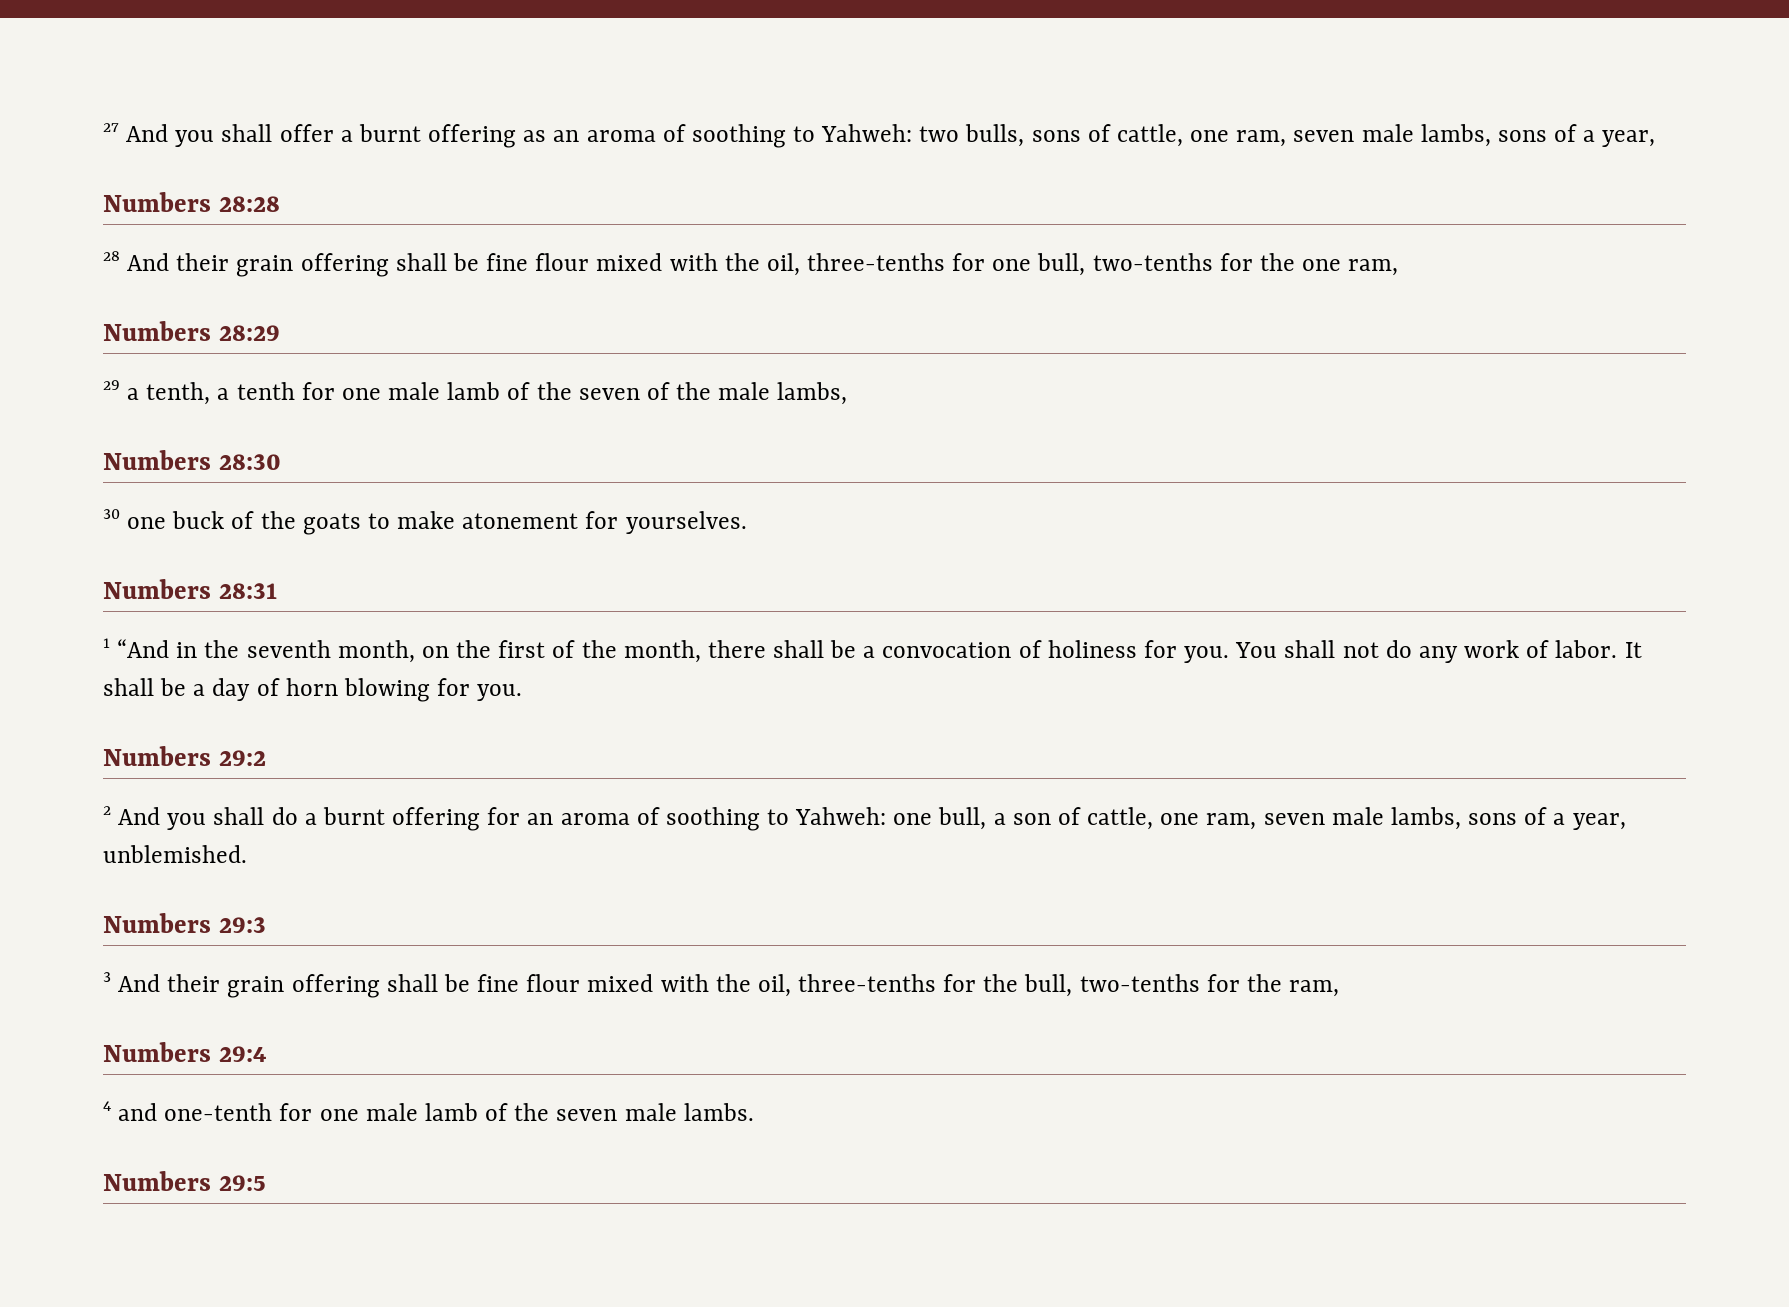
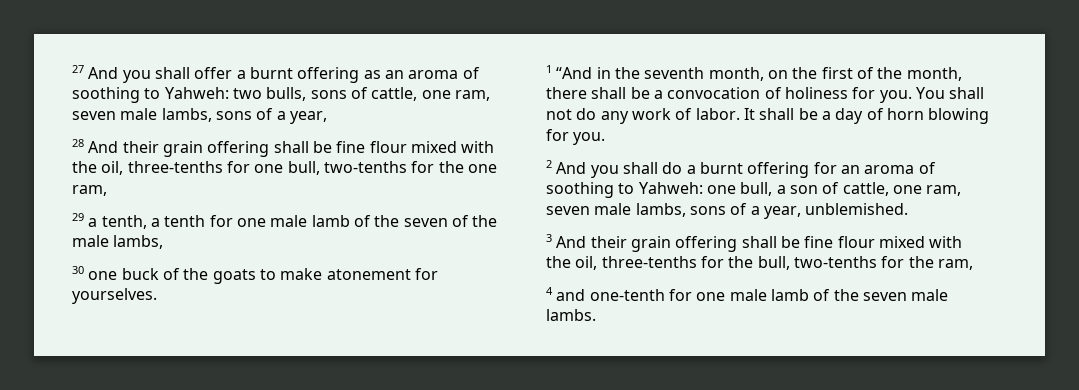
[103,192,280,212] // Numbers 28:28 -> (327, 117) none
[103,321,280,341] // Numbers 28:29 -> (107, 190) none
[103,450,281,470] // Numbers 28:30 -> (164, 242) none
[103,579,277,599] // Numbers 28:31 -> (157, 296) none
[103,746,266,766] // Numbers 29:2 -> (606, 138) none
[103,913,266,933] // Numbers 29:3 -> (909, 209) none
[103,1042,266,1062] // Numbers 29:4 -> (973, 264) none
[103,1171,266,1191] // Numbers 29:5 -> (596, 315) none

